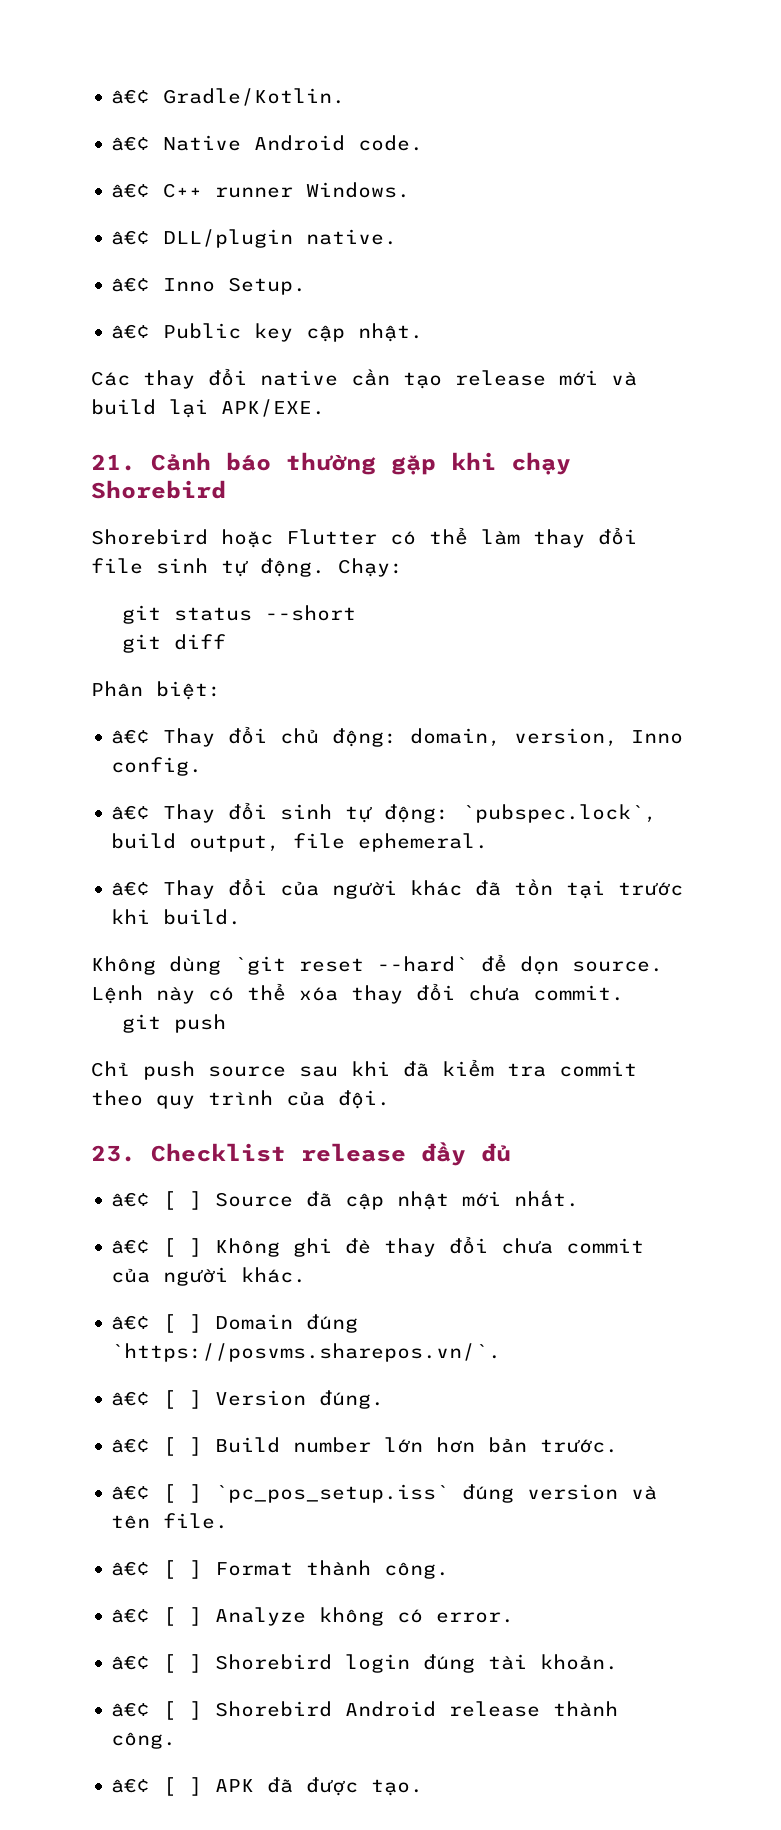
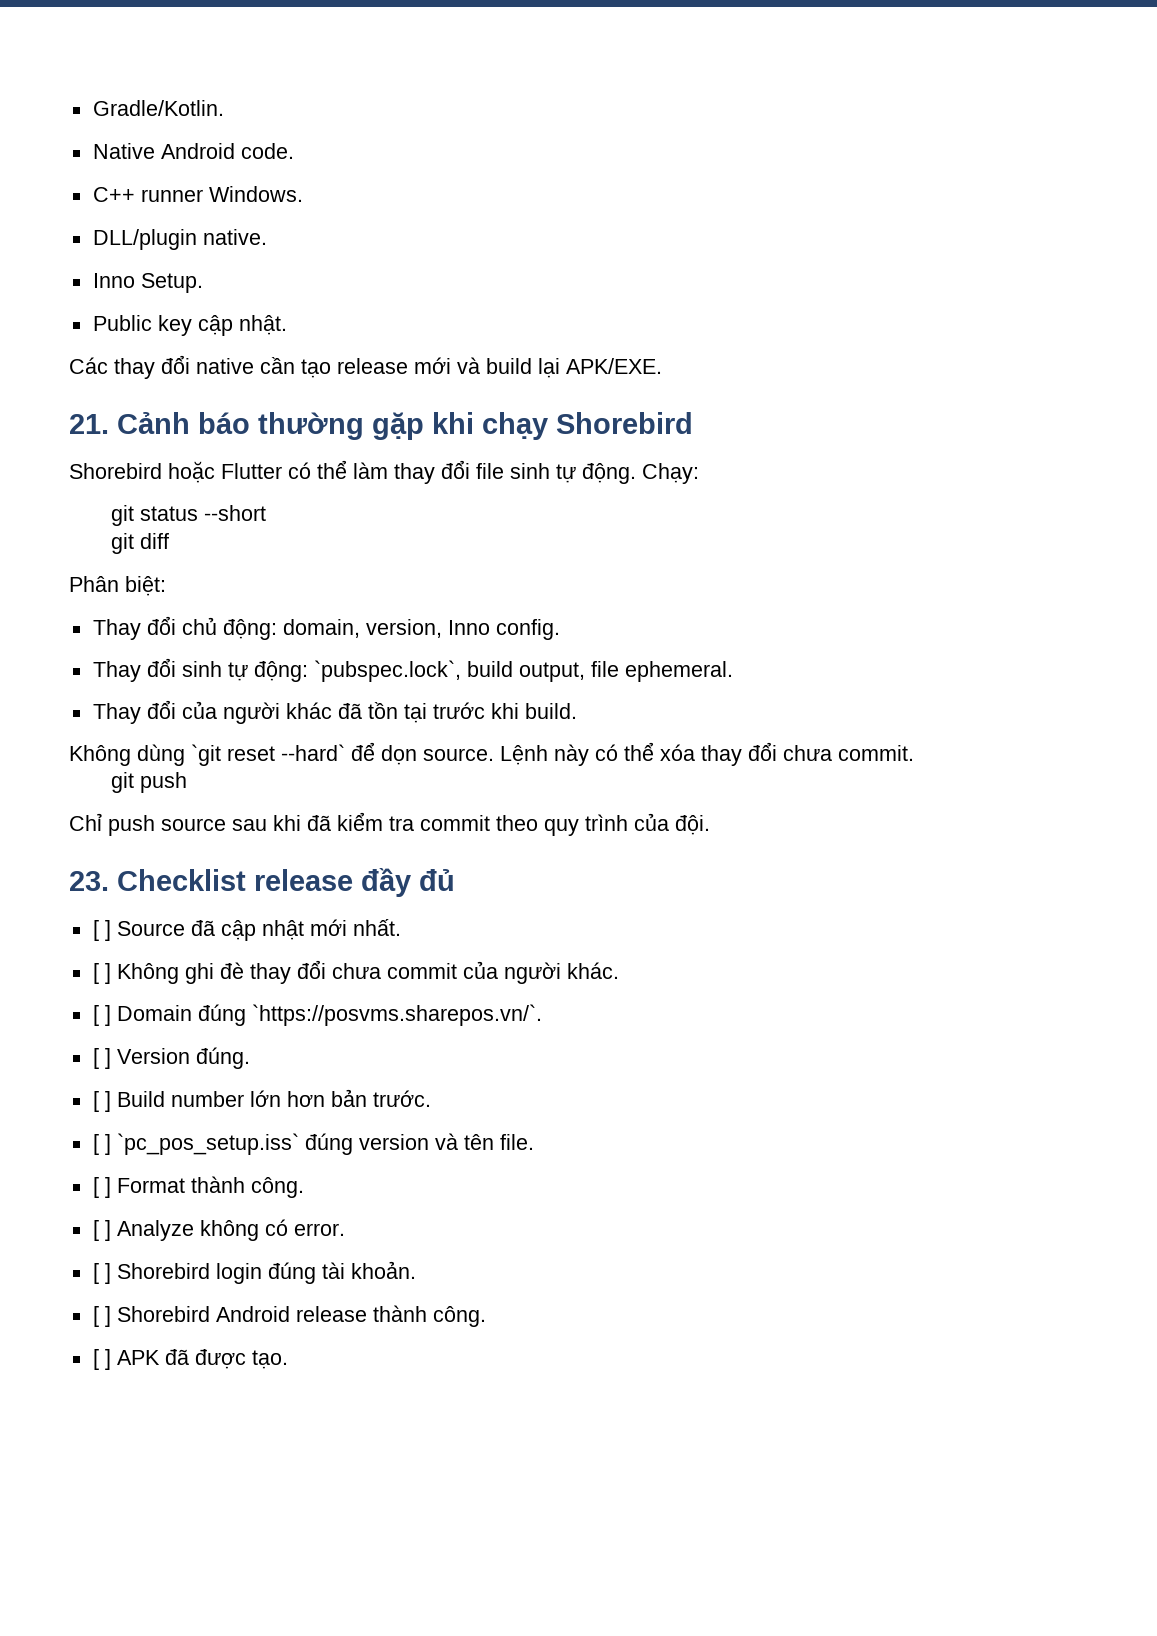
[111,89,151,104] â€¢ -> (92, 108) none
[111,136,151,151] â€¢ -> (224, 108) none
[111,183,151,198] â€¢ -> (294, 151) none
[111,230,151,245] â€¢ -> (303, 194) none
[111,277,151,292] â€¢ -> (267, 237) none
[111,324,151,339] â€¢ -> (203, 283) none
[111,729,151,744] â€¢ -> (166, 586) none
[111,805,151,820] â€¢ -> (560, 629) none
[111,881,151,896] â€¢ -> (733, 671) none
[111,1192,151,1207] â€¢ -> (455, 880) none
[111,1239,151,1254] â€¢ -> (401, 927) none
[111,1315,151,1330] â€¢ -> (619, 970) none
[111,1391,151,1406] â€¢ -> (542, 1015) none
[111,1438,151,1453] â€¢ -> (250, 1058) none
[111,1485,151,1500] â€¢ -> (431, 1098) none
[111,1561,151,1576] â€¢ -> (534, 1142) none
[111,1608,151,1623] â€¢ -> (304, 1187) none
[111,1655,151,1670] â€¢ -> (345, 1229) none
[111,1702,151,1717] â€¢ -> (416, 1270) none
[111,1778,151,1793] â€¢ -> (486, 1316) none

